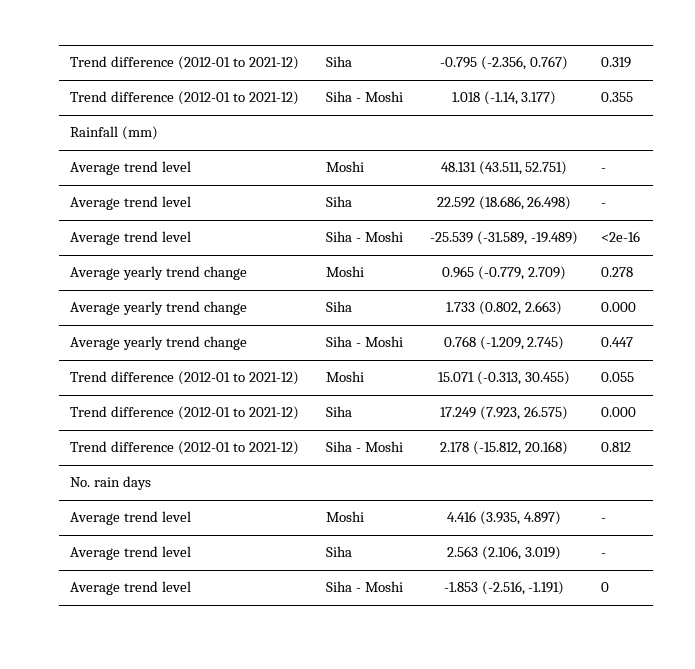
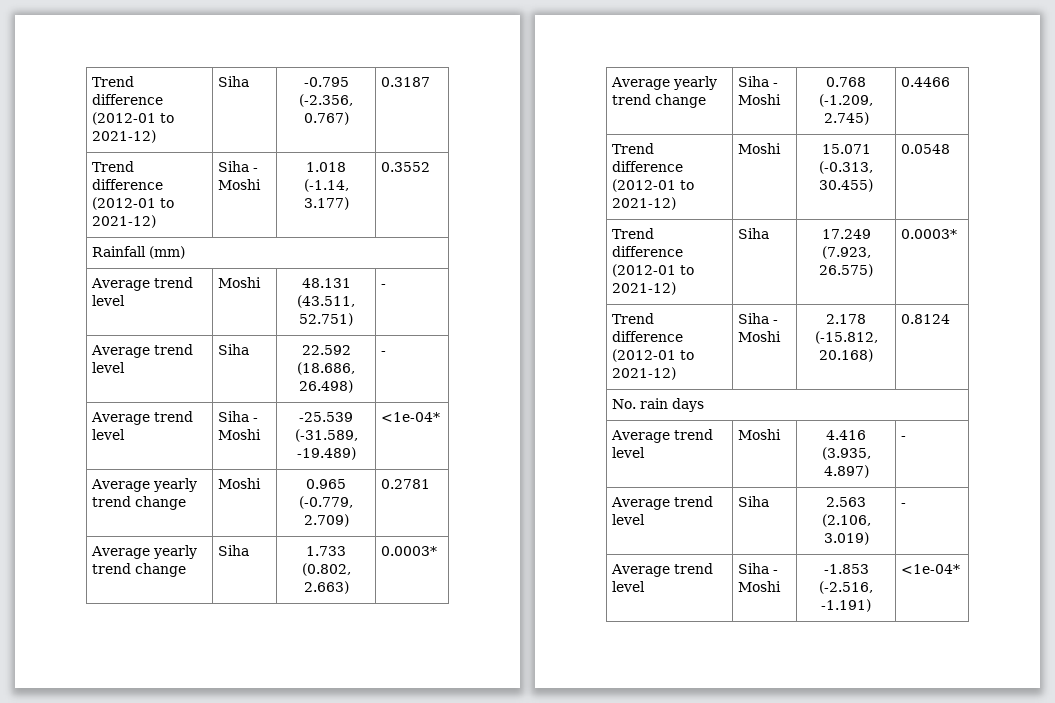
[600,57,631,68] 0.319 -> [381,77,431,87] 0.3187
[600,92,633,102] 0.355 -> [381,162,431,172] 0.3552
[600,231,640,242] <2e-16 -> [381,412,441,422] <1e-04*
[600,267,633,277] 0.278 -> [381,479,431,489] 0.2781
[600,302,636,312] 0.000 -> [381,546,438,556] 0.0003*
[600,337,633,347] 0.447 -> [901,77,951,87] 0.4466
[600,372,634,382] 0.055 -> [901,144,951,154] 0.0548
[600,407,636,417] 0.000 -> [901,229,958,239] 0.0003*
[600,442,631,452] 0.812 -> [901,314,951,324] 0.8124
[600,582,609,592] 0 -> [901,564,961,574] <1e-04*

